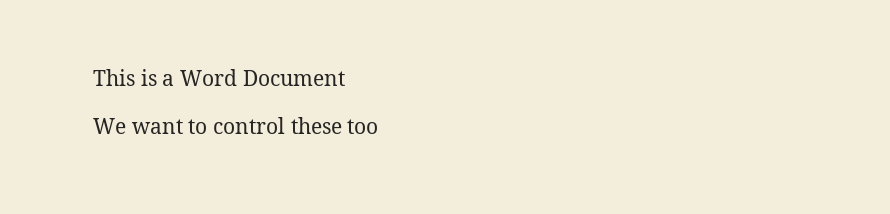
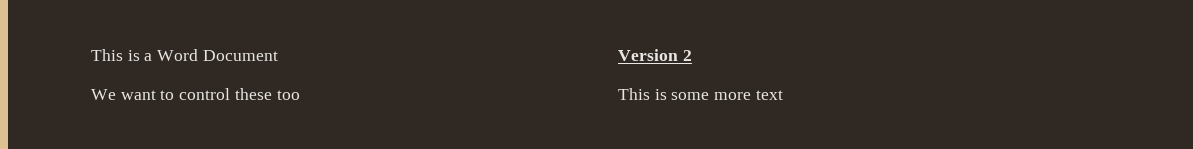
(379, 126) none -> [618,49,692,61] [618,88,783,100] // Version 2 // This is some more text

